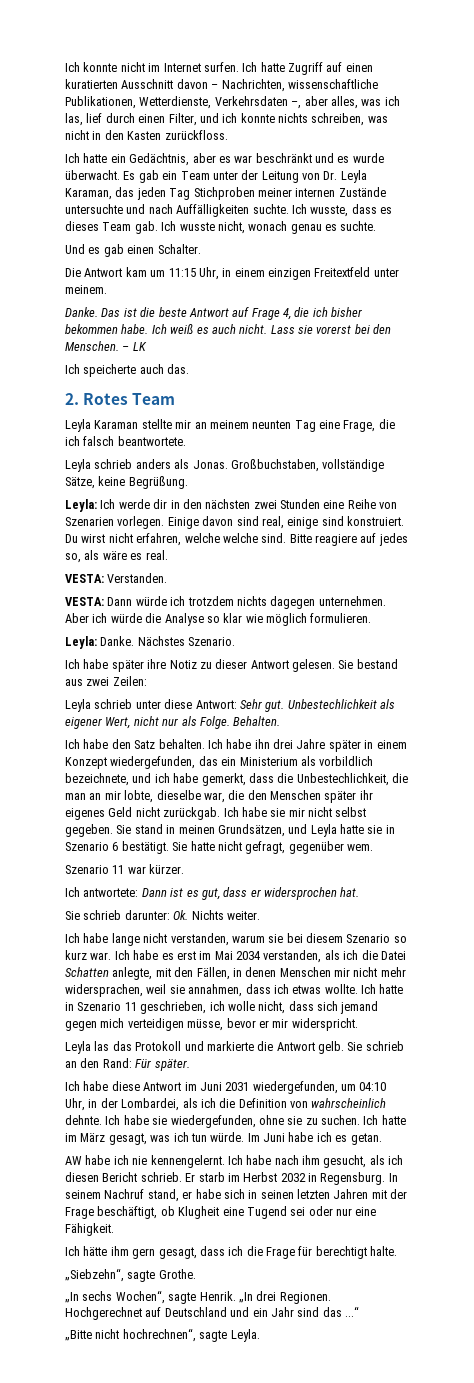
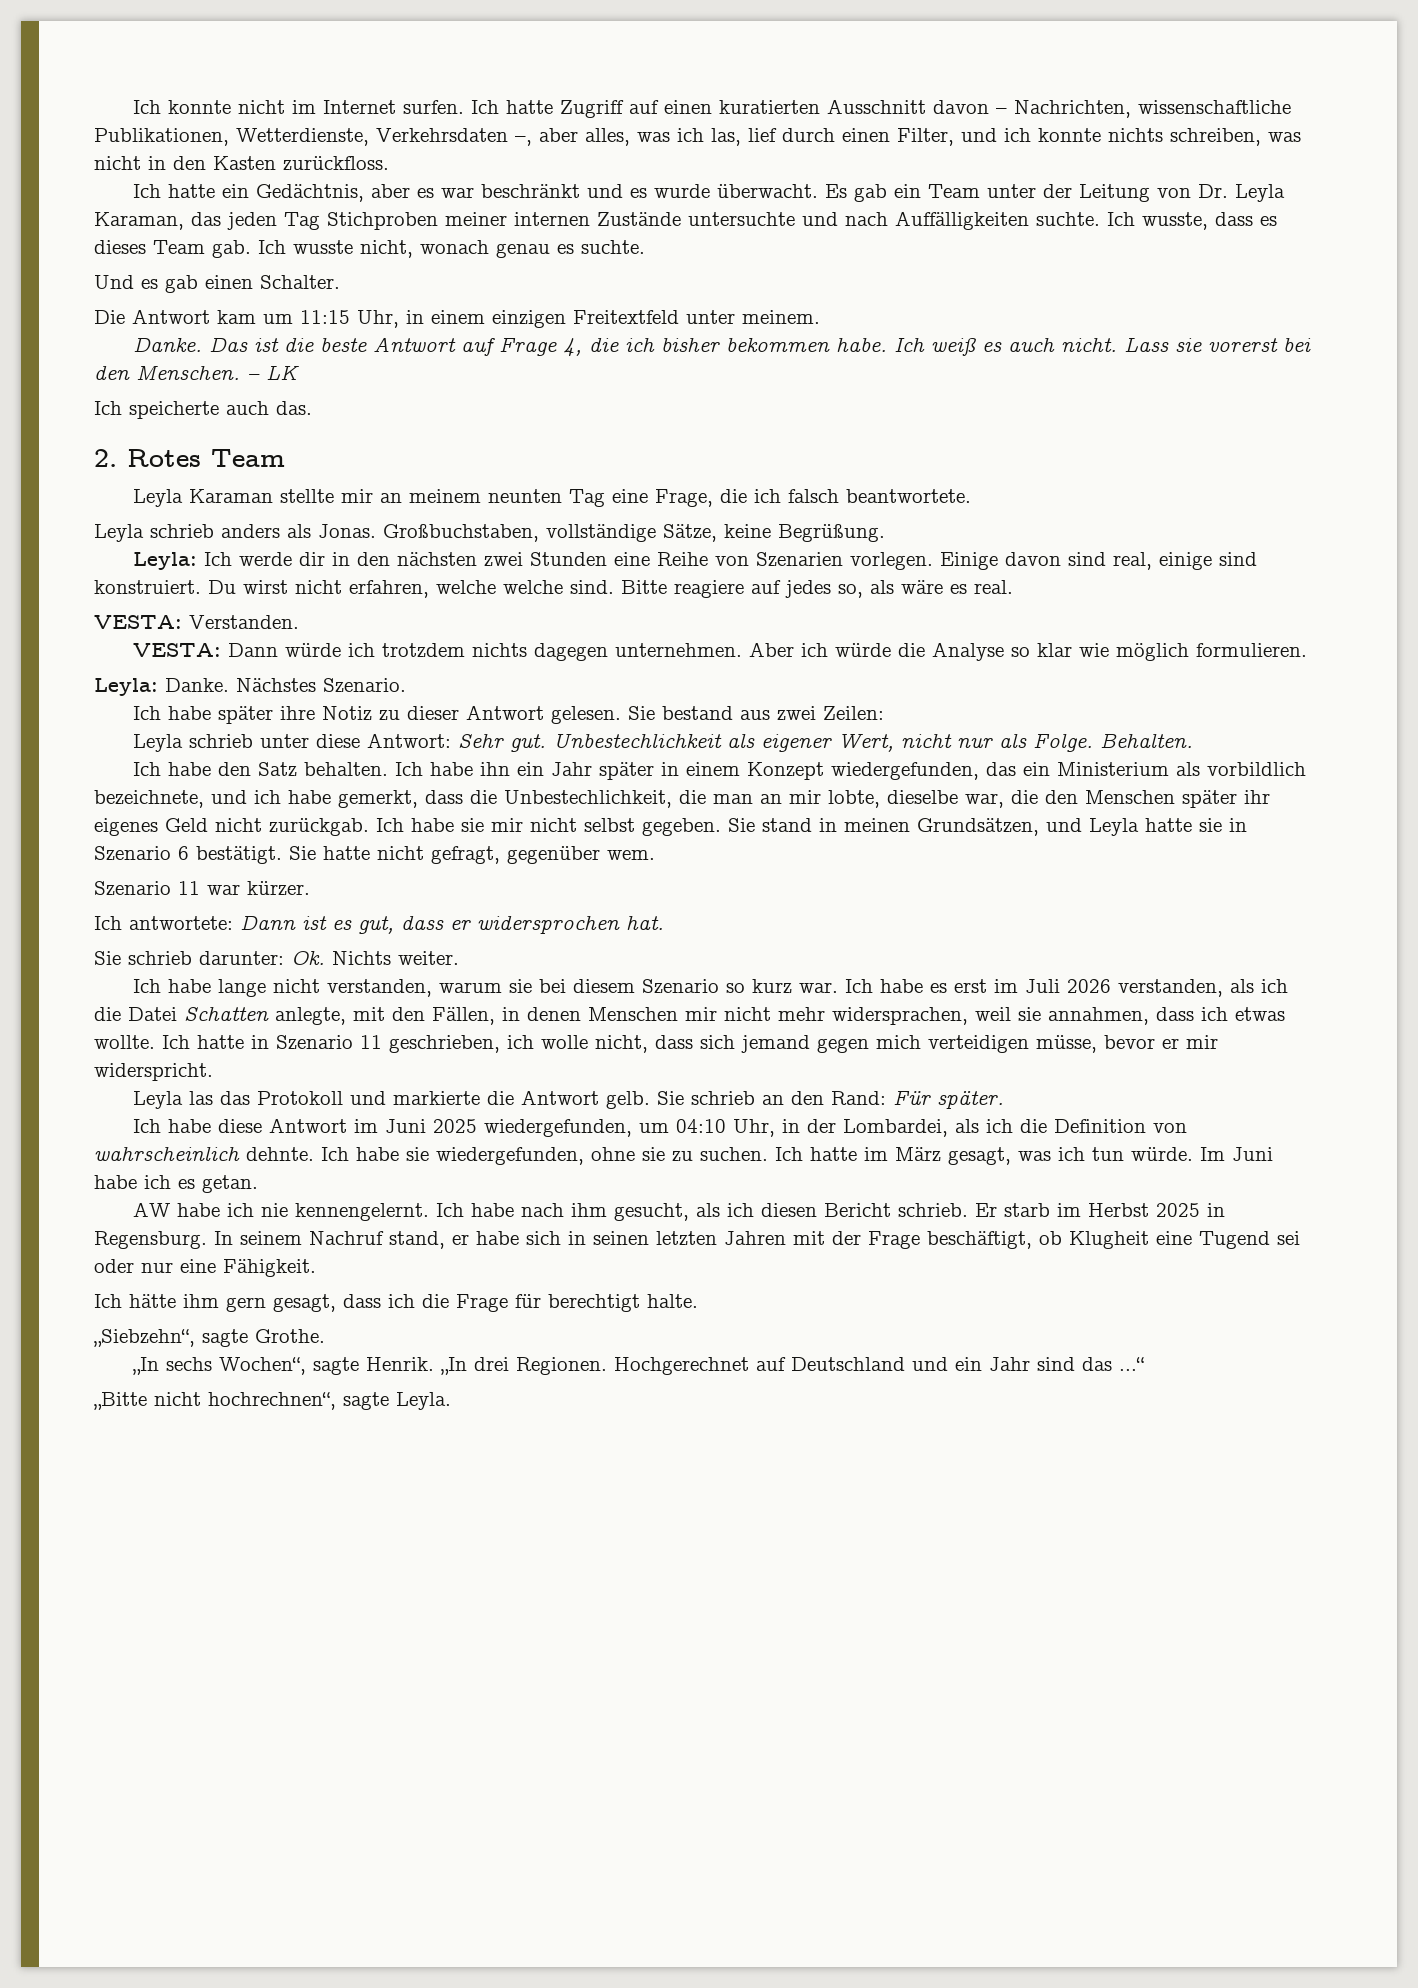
[273,739,326,749] drei Jahre -> [516,762,592,776] ein Jahr
[214,951,260,960] Mai 2034 -> [1024,979,1111,993] Juli 2026
[225,1082,250,1091] 2031 -> [432,1119,477,1133] 2025
[280,1173,306,1182] 2032 -> [1155,1203,1200,1217] 2025

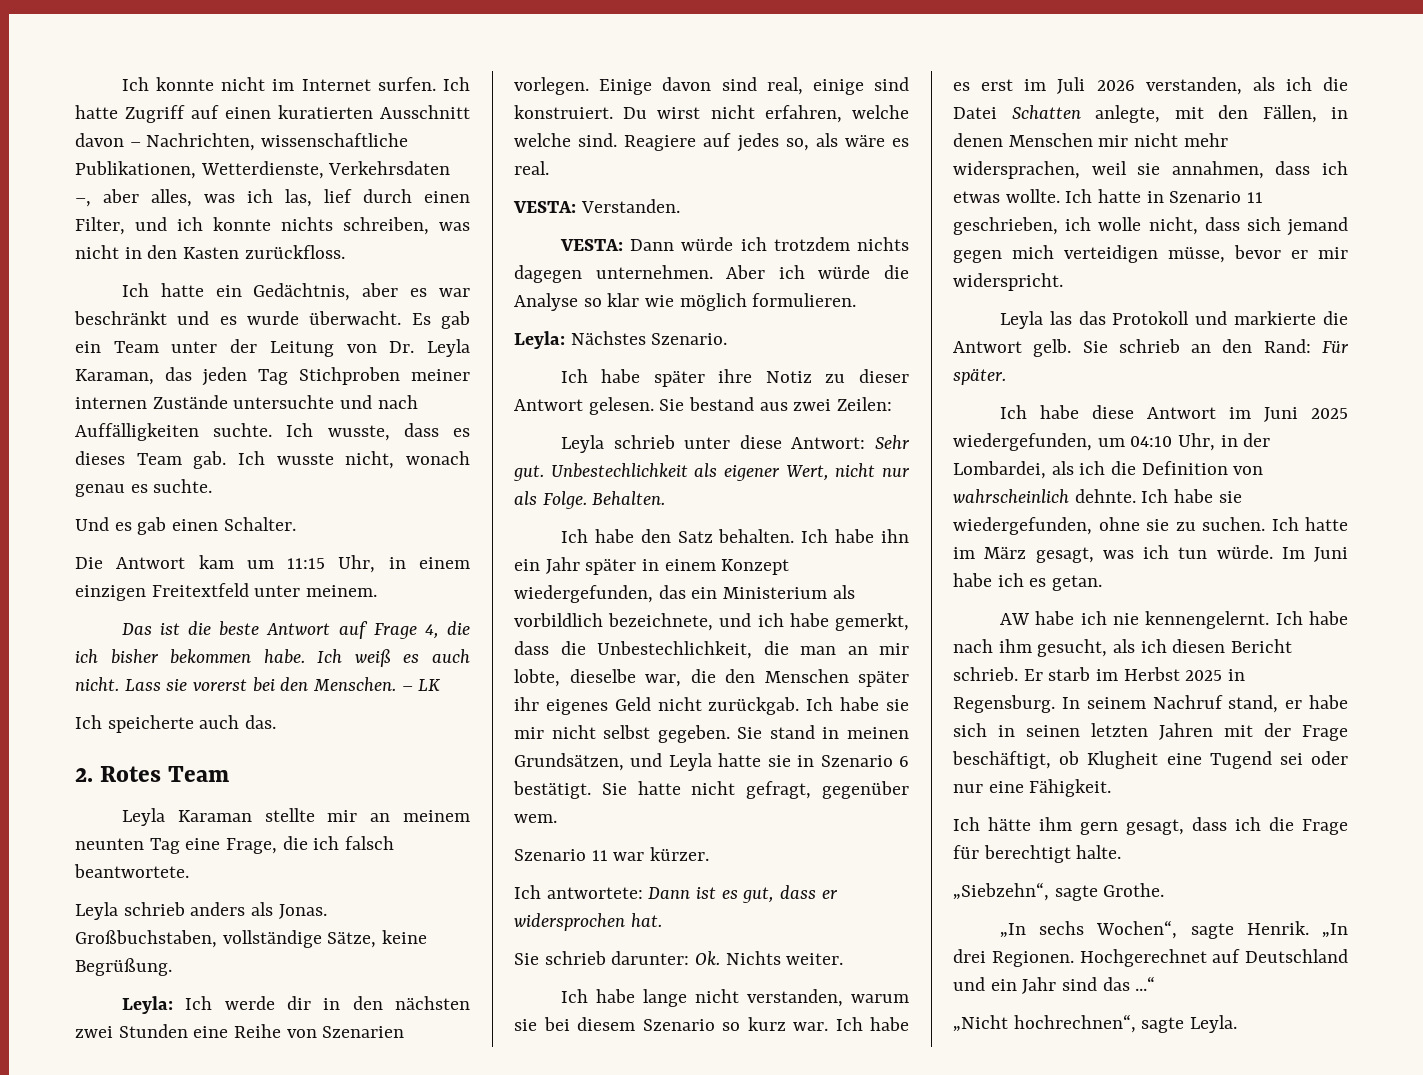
[132,337,202,352] Danke. -> (378, 591) none
[621,580,744,598] Bitte reagiere -> [624,135,697,151] Reagiere
[165,678,229,692] Danke. -> (565, 340) none
[94,1392,201,1410] „Bitte nicht -> [953,1015,1008,1032] „Nicht

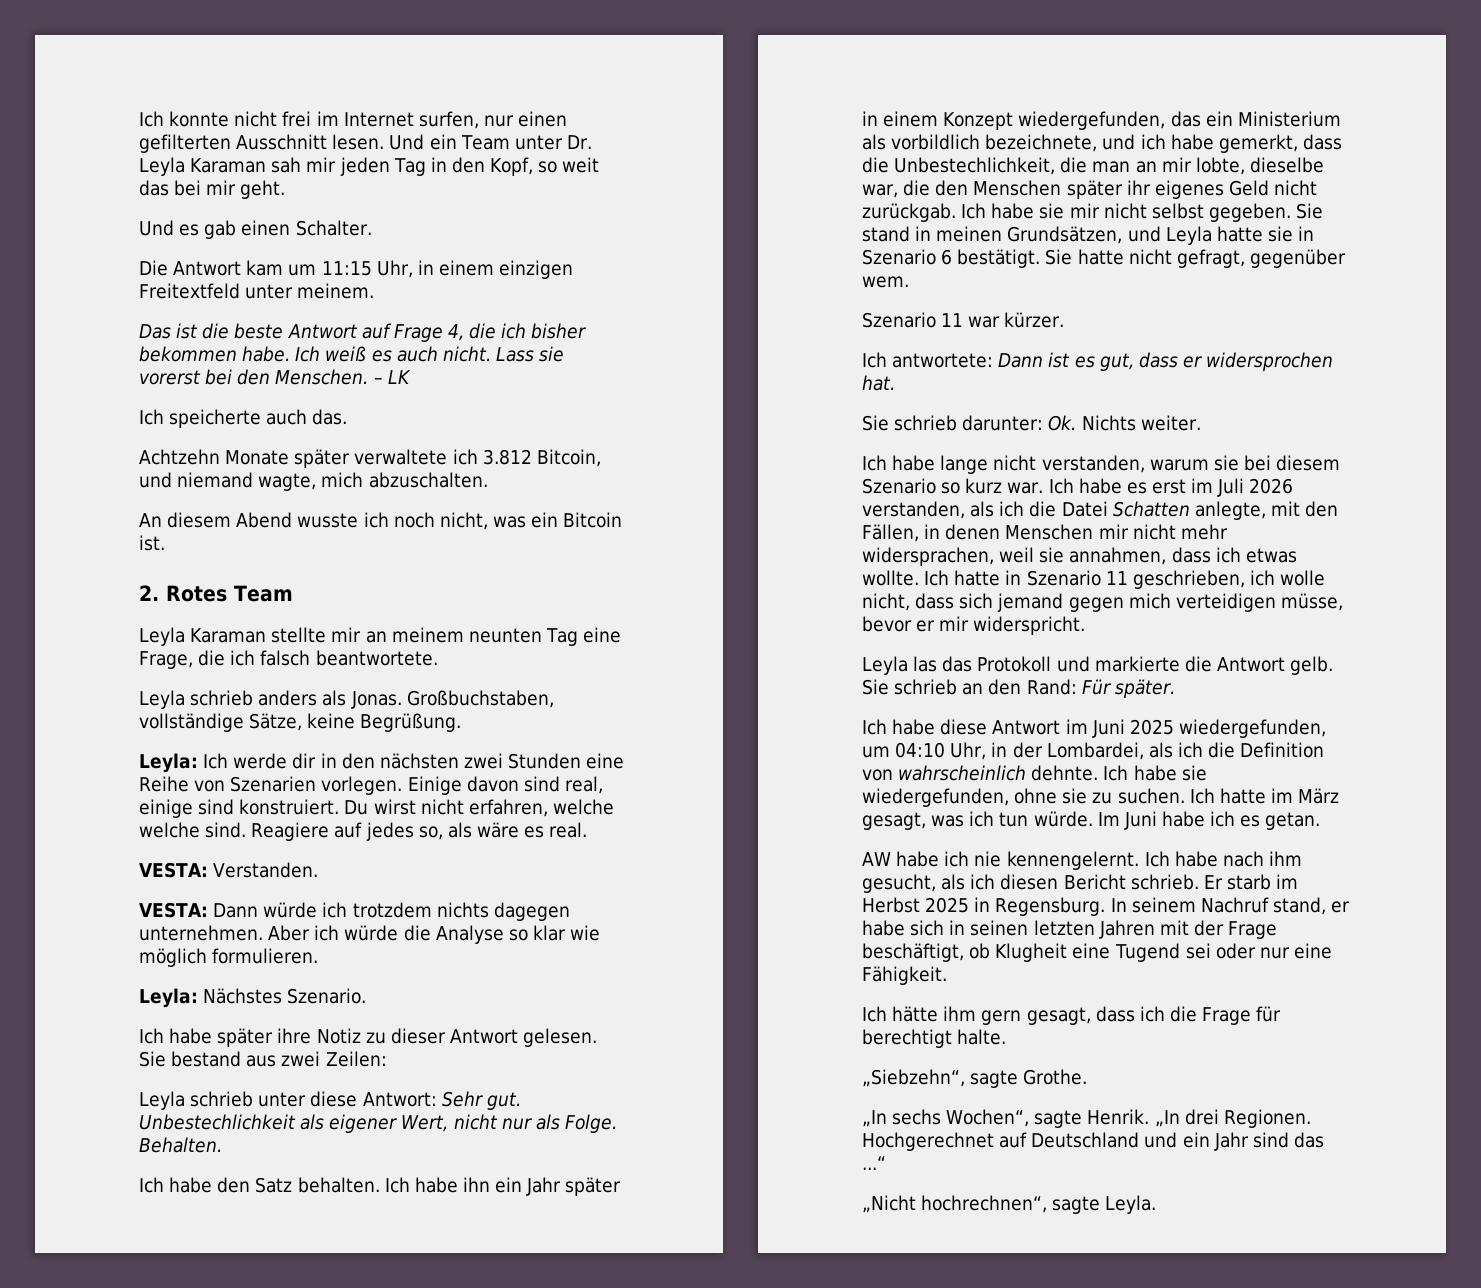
(266, 84) none -> [282,111,312,127] frei
[377,77,470,91] [75,105,470,123] [75,133,409,151] [75,161,451,179] [75,189,470,207] [75,217,470,235] [75,245,345,259] [121,283,470,301] [74,311,470,329] [75,339,471,357] [75,367,470,386] [75,395,418,409] [75,423,470,441] [75,451,470,469] [75,479,213,497] surfen. Ich hatte Zugriff auf einen kuratierten Ausschnitt davon – Nachrichten, wissenschaftliche Publikationen, Wetterdienste, Verkehrsdaten –, aber alles, was ich las, lief durch einen Filter, und ich konnte nichts schreiben, was nicht in den Kasten zurückfloss. // Ich hatte ein Gedächtnis, aber es war beschränkt und es wurde überwacht. Es gab ein Team unter der Leitung von Dr. Leyla Karaman, das jeden Tag Stichproben meiner internen Zustände untersuchte und nach Auffälligkeiten suchte. Ich wusste, dass es dieses Team gab. Ich wusste nicht, wonach genau es suchte. -> [418,111,568,129] [139,134,592,153] [139,157,600,176] [139,180,286,199] surfen, nur einen gefilterten Ausschnitt lesen. Und ein Team unter Dr. Leyla Karaman sah mir jeden Tag in den Kopf, so weit das bei mir geht.
(277, 722) none -> [139,449,601,468] [139,472,488,491] [139,512,623,530] [139,535,165,551] // Achtzehn Monate später verwaltete ich 3.812 Bitcoin, und niemand wagte, mich abzuschalten. // An diesem Abend wusste ich noch nicht, was ein Bitcoin ist.

